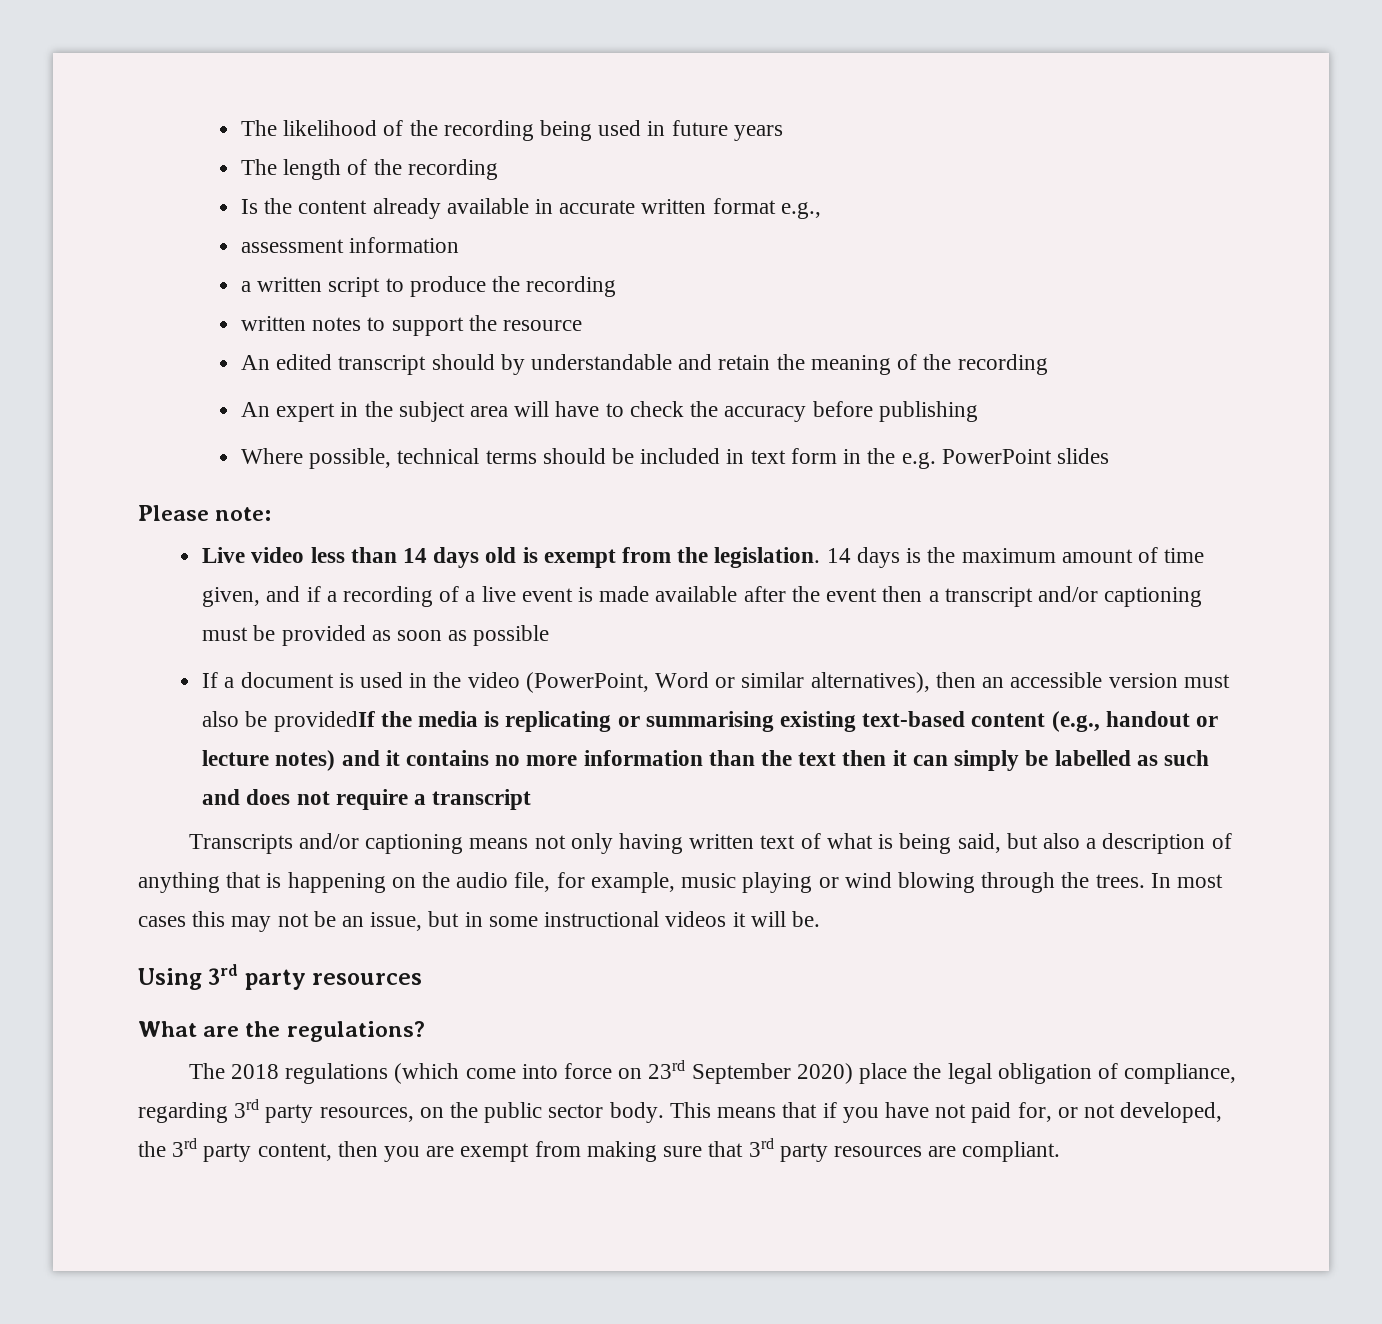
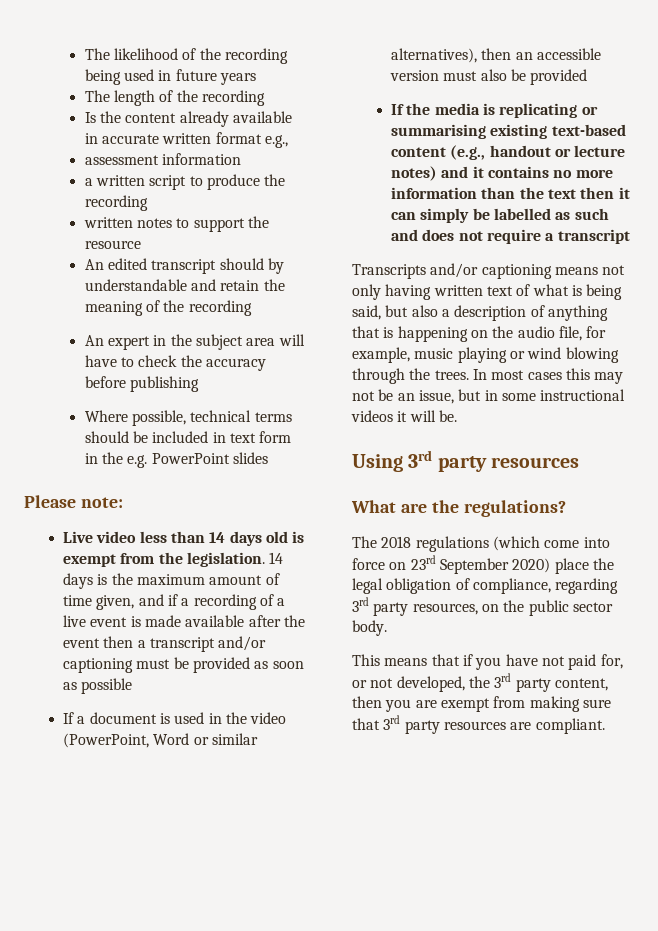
[273,711,375,732] providedIf -> [530,69,588,85] [391,104,405,115] provided // If
(664, 1112) none -> (387, 628) //

